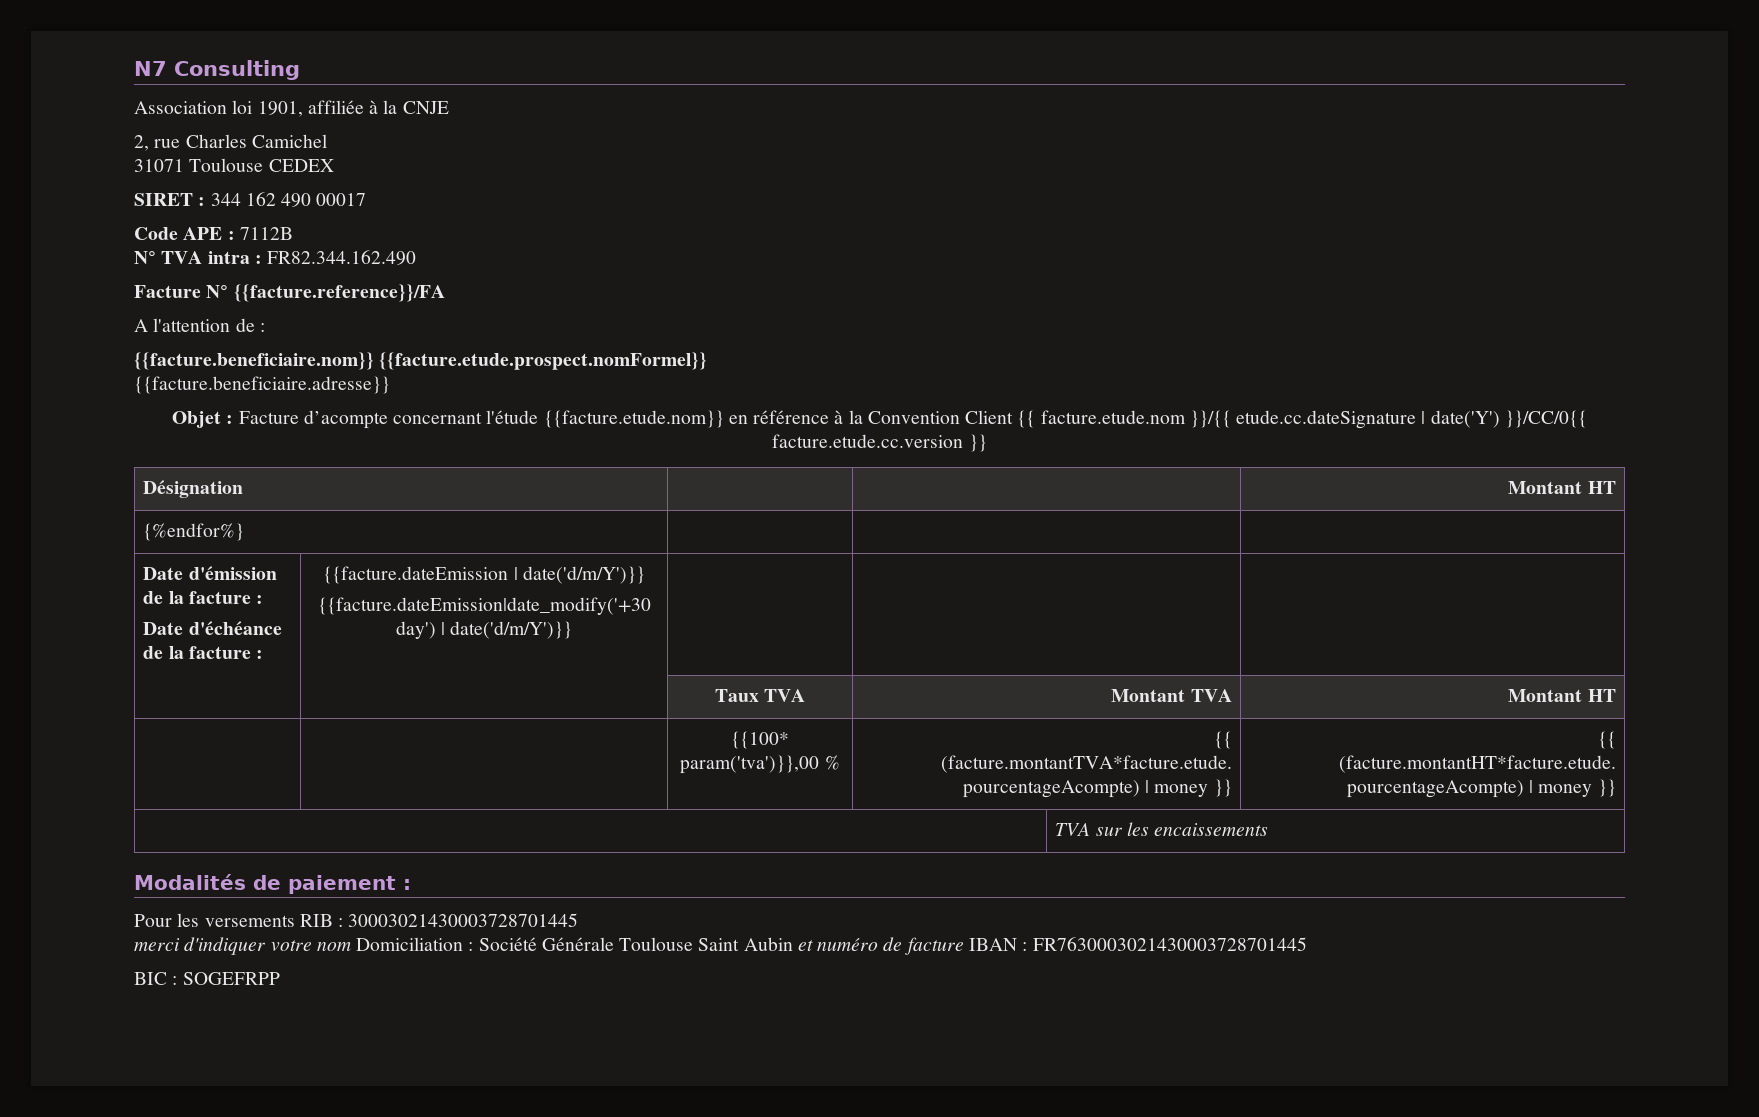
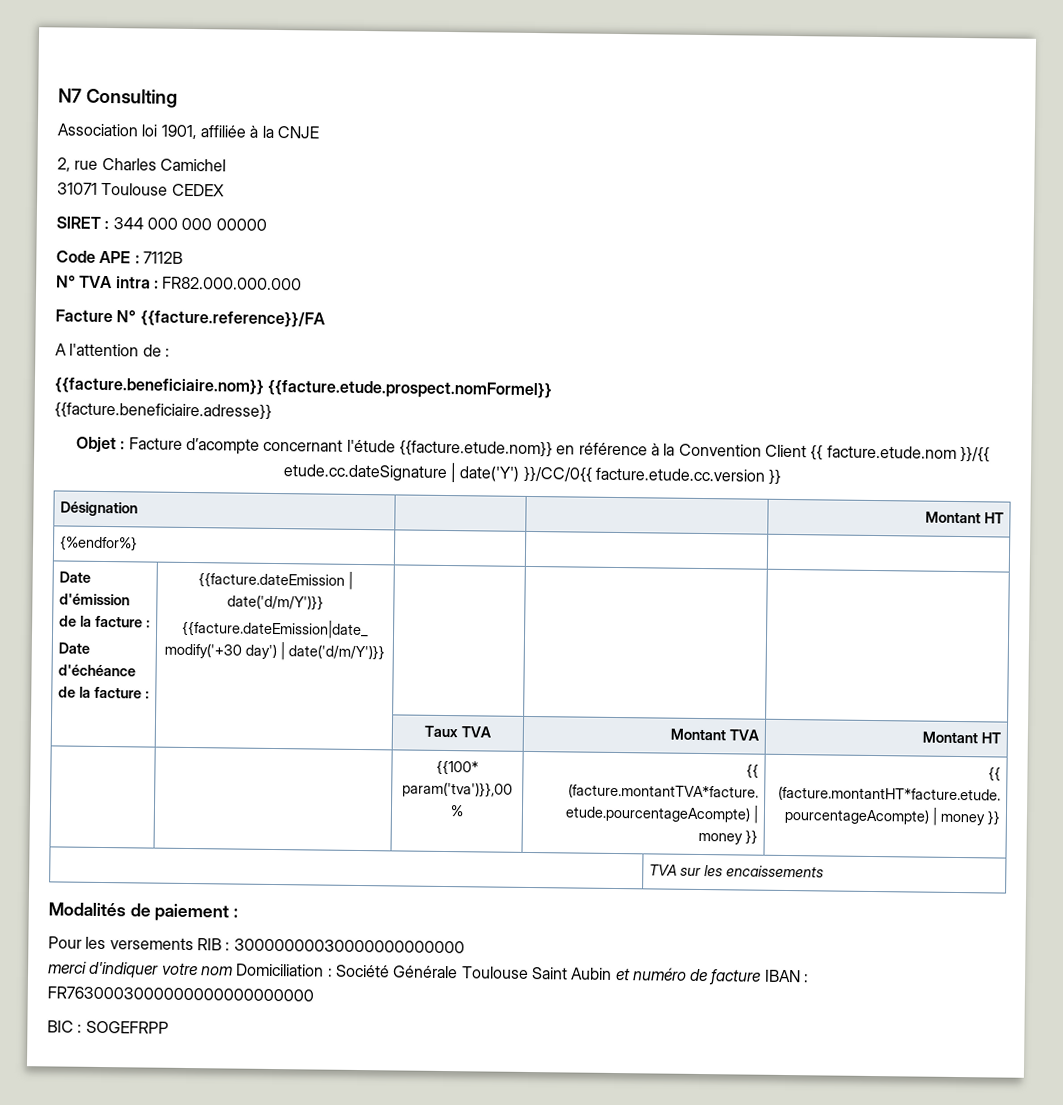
[245,192,367,207] 162 490 00017 -> [146,217,267,231] 000 000 00000
[267,250,417,265] FR82.344.162.490 -> [162,276,303,291] FR82.000.000.000
[348,913,579,927] 30003021430003728701445 -> [233,938,465,954] 30000000030000000000000
[1032,937,1307,951] FR7630003021430003728701445 -> [47,986,314,1002] FR7630003000000000000000000

